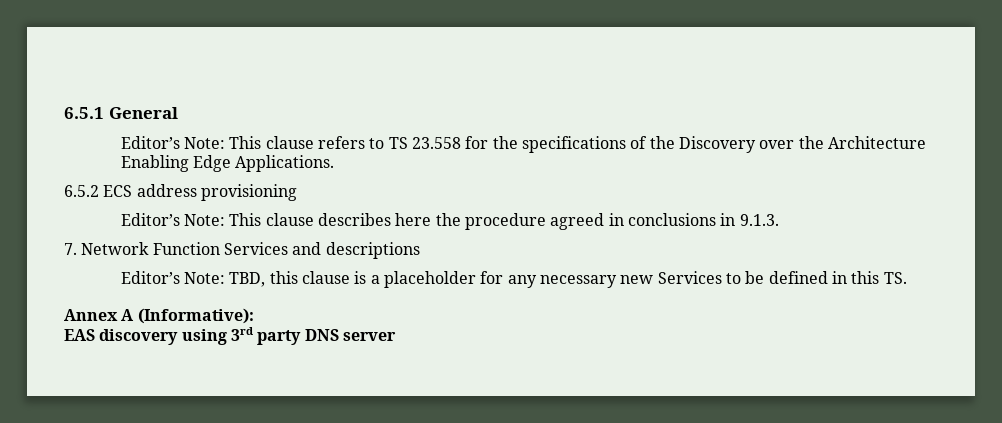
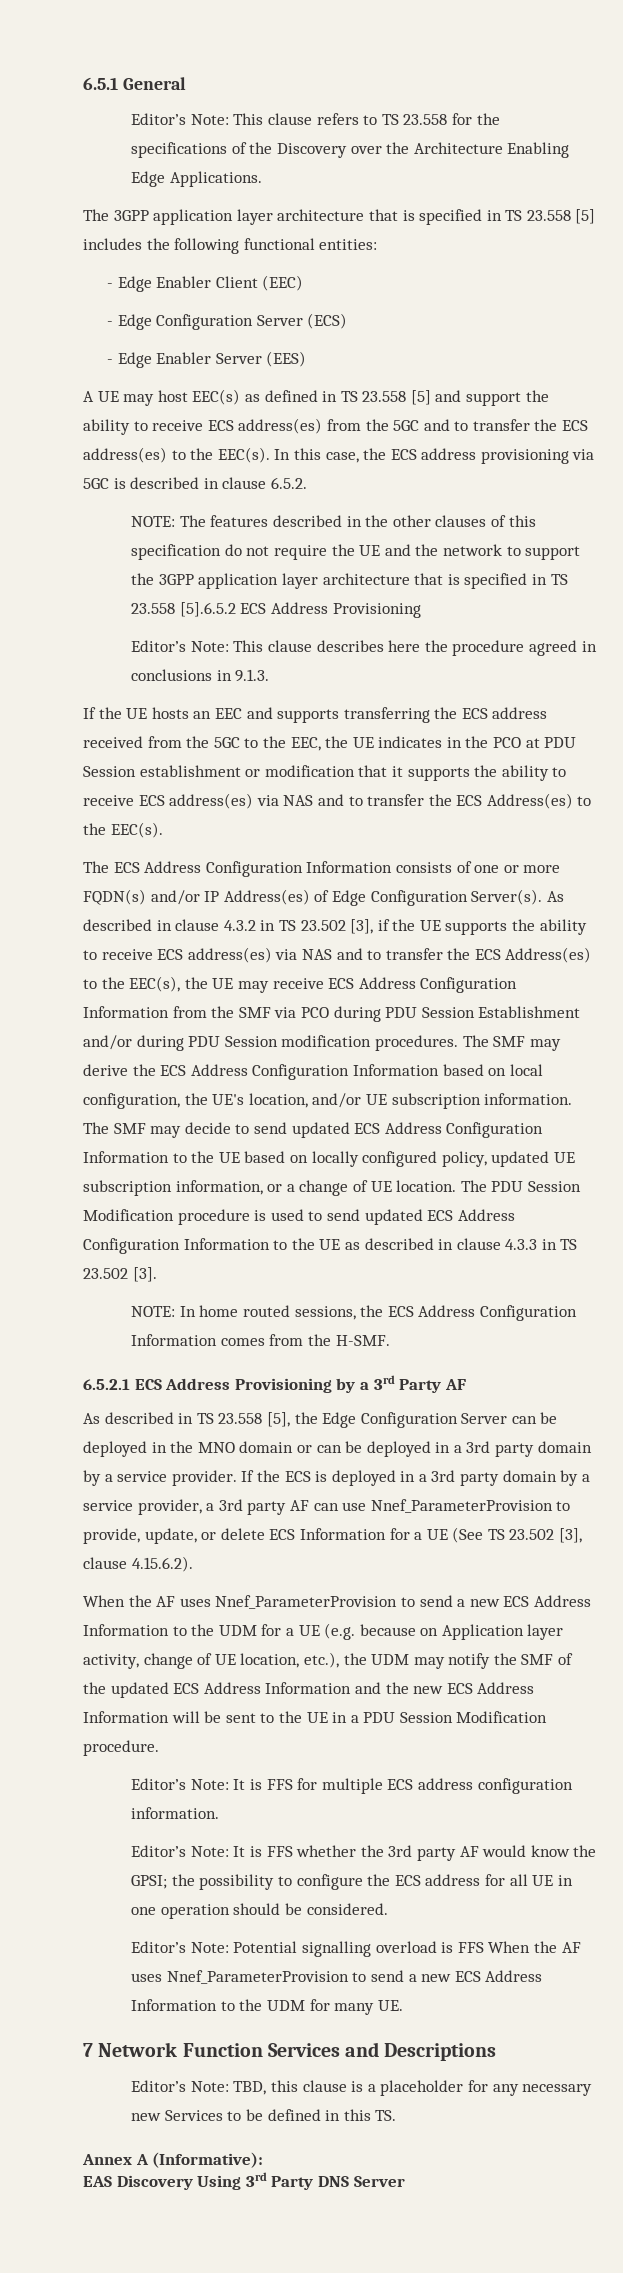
[64,184,297,201] 6.5.2 ECS address provisioning -> [83,209,596,225] [83,238,378,254] [107,275,304,292] [107,313,348,330] [107,351,307,368] [83,389,549,406] [83,418,589,435] [83,447,595,464] [83,477,307,489] [131,515,536,527] [131,544,581,560] [131,573,568,589] [131,602,421,618] The 3GPP application layer architecture that is specified in TS 23.558 [5] includes the following functional entities: // - Edge Enabler Client (EEC) // - Edge Configuration Server (ECS) // - Edge Enabler Server (EES) // A UE may host EEC(s) as defined in TS 23.558 [5] and support the ability to receive ECS address(es) from the 5GC and to transfer the ECS address(es) to the EEC(s). In this case, the ECS address provisioning via 5GC is described in clause 6.5.2. // NOTE: The features described in the other clauses of this specification do not require the UE and the network to support the 3GPP application layer architecture that is specified in TS 23.558 [5].6.5.2 ECS Address Provisioning
[64,243,77,255] 7. -> [83,707,548,723] [83,736,577,751] [83,765,567,781] [83,793,592,809] [83,822,163,838] [83,861,561,877] [83,889,564,906] [83,919,587,935] [83,947,592,963] [83,976,518,993] [83,1006,581,1022] [83,1035,561,1051] [83,1064,543,1080] [83,1093,573,1109] [83,1122,544,1138] [83,1151,575,1167] [83,1180,581,1196] [83,1209,515,1225] [83,1238,578,1254] [83,1267,157,1282] [131,1305,577,1321] [131,1334,390,1346] [83,1375,466,1393] [83,1412,558,1428] [83,1441,592,1457] [83,1470,590,1486] [83,1499,571,1515] [83,1527,583,1544] [83,1556,193,1572] [83,1595,591,1609] [83,1623,564,1640] [83,1652,574,1669] [83,1682,535,1698] [83,1711,548,1723] [83,1740,159,1756] [131,1778,573,1794] [131,1807,220,1819] [131,1845,597,1861] [131,1874,573,1890] [131,1903,388,1919] [131,1941,581,1957] [131,1970,543,1984] [131,1999,403,2015] [83,2043,93,2057] If the UE hosts an EEC and supports transferring the ECS address received from the 5GC to the EEC, the UE indicates in the PCO at PDU Session establishment or modification that it supports the ability to receive ECS address(es) via NAS and to transfer the ECS Address(es) to the EEC(s). // The ECS Address Configuration Information consists of one or more FQDN(s) and/or IP Address(es) of Edge Configuration Server(s). As described in clause 4.3.2 in TS 23.502 [3], if the UE supports the ability to receive ECS address(es) via NAS and to transfer the ECS Address(es) to the EEC(s), the UE may receive ECS Address Configuration Information from the SMF via PCO during PDU Session Establishment and/or during PDU Session modification procedures. The SMF may derive the ECS Address Configuration Information based on local configuration, the UE's location, and/or UE subscription information. The SMF may decide to send updated ECS Address Configuration Information to the UE based on locally configured policy, updated UE subscription information, or a change of UE location. The PDU Session Modification procedure is used to send updated ECS Address Configuration Information to the UE as described in clause 4.3.3 in TS 23.502 [3]. // NOTE: In home routed sessions, the ECS Address Configuration Information comes from the H-SMF. // 6.5.2.1 ECS Address Provisioning by a 3rd Party AF // As described in TS 23.558 [5], the Edge Configuration Server can be deployed in the MNO domain or can be deployed in a 3rd party domain by a service provider. If the ECS is deployed in a 3rd party domain by a service provider, a 3rd party AF can use Nnef_ParameterProvision to provide, update, or delete ECS Information for a UE (See TS 23.502 [3], clause 4.15.6.2). // When the AF uses Nnef_ParameterProvision to send a new ECS Address Information to the UDM for a UE (e.g. because on Application layer activity, change of UE location, etc.), the UDM may notify the SMF of the updated ECS Address Information and the new ECS Address Information will be sent to the UE in a PDU Session Modification procedure. // Editor’s Note: It is FFS for multiple ECS address configuration information. // Editor’s Note: It is FFS whether the 3rd party AF would know the GPSI; the possibility to configure the ECS address for all UE in one operation should be considered. // Editor’s Note: Potential signalling overload is FFS When the AF uses Nnef_ParameterProvision to send a new ECS Address Information to the UDM for many UE. // 7
[325,242,420,259] descriptions -> [384,2043,497,2061] Descriptions
[99,327,396,345] discovery using 3rd party DNS server -> [116,2172,405,2190] Discovery Using 3rd Party DNS Server

